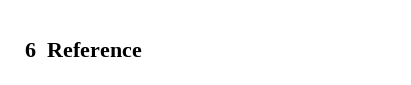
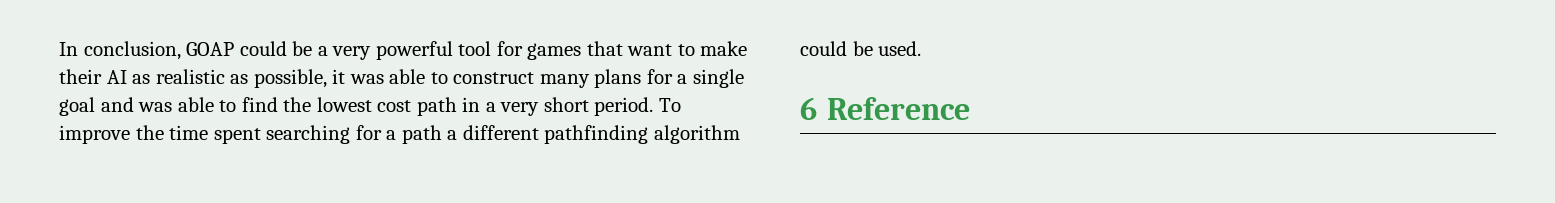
(25, 50) none -> [59,41,748,60] [59,69,745,88] [59,97,682,116] [59,125,740,144] [800,41,922,56] In conclusion, GOAP could be a very powerful tool for games that want to make their AI as realistic as possible, it was able to construct many plans for a single goal and was able to find the lowest cost path in a very short period. To improve the time spent searching for a path a different pathfinding algorithm could be used. //

